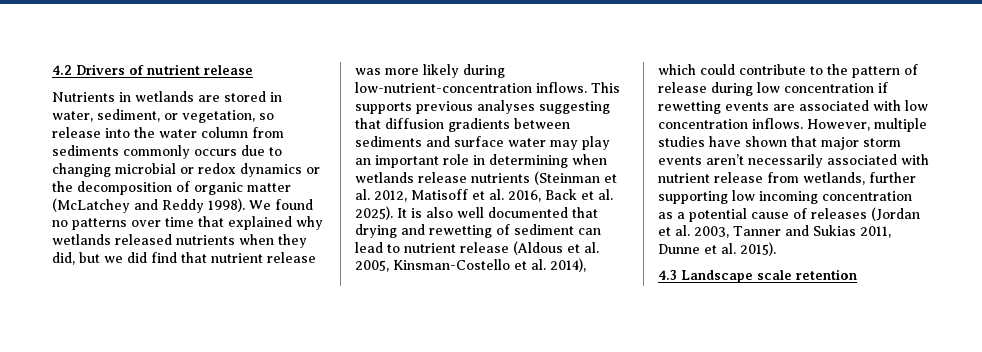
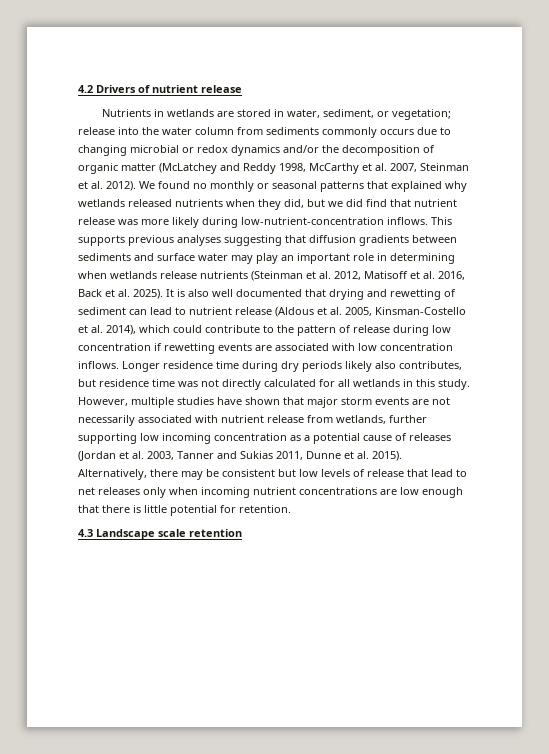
[182,110,274,123] vegetation, so -> [392,109,452,120] vegetation;
[306,167,320,174] or -> [283,145,319,153] and/or
[208,198,313,212] [52,217,194,230] 1998). We found no patterns over time -> [279,163,469,174] [78,181,364,192] 1998, McCarthy et al. 2007, Steinman et al. 2012). We found no monthly or seasonal patterns
(803, 123) none -> [122,361,462,372] [78,379,470,390] Longer residence time during dry periods likely also contributes, but residence time was not directly calculated for all wetlands in this study.
[706,154,744,165] aren’t -> [412,397,450,405] are not
(776, 249) none -> [78,469,467,480] [78,487,463,498] [78,505,291,516] Alternatively, there may be consistent but low levels of release that lead to net releases only when incoming nutrient concentrations are low enough that there is little potential for retention.

